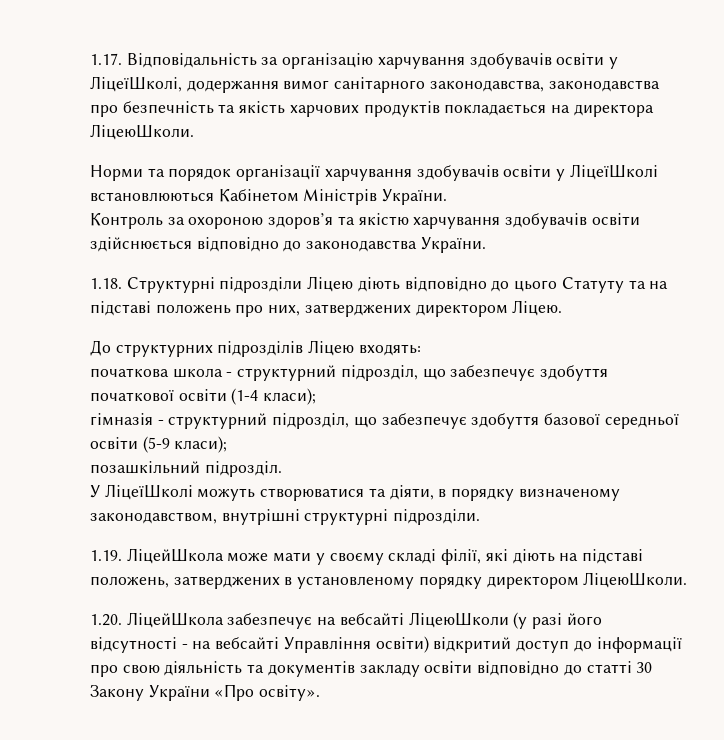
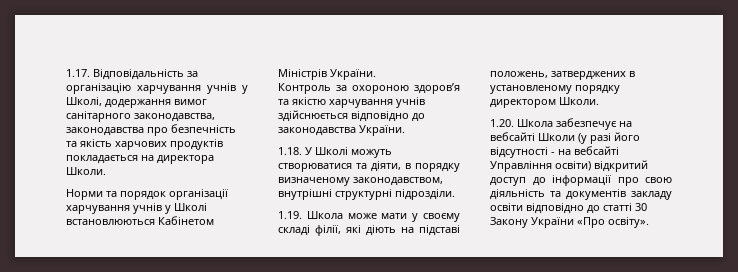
[469,53,619,69] [90,76,182,92] здобувачів освіти у ЛіцеїШколі, -> [207,83,248,94] [66,97,102,106] учнів у Школі,
[90,124,194,140] ЛіцеюШколи. -> [66,167,106,175] Школи.
[416,164,658,181] здобувачів освіти у ЛіцеїШколі -> [133,203,207,214] учнів у Школі
[505,213,640,229] здобувачів освіти -> [396,97,425,108] учнів
[126,276,669,293] [90,300,563,317] [90,340,421,357] [90,365,609,381] [90,388,317,405] [90,413,679,429] [90,436,228,453] [90,461,282,477] [90,484,193,500] Структурні підрозділи Ліцею діють відповідно до цього Статуту та на підставі положень про них, затверджених директором Ліцею. // До структурних підрозділів Ліцею входять: // початкова школа - структурний підрозділ, що забезпечує здобуття початкової освіти (1-4 класи); // гімназія - структурний підрозділ, що забезпечує здобуття базової середньої освіти (5-9 класи); // позашкільний підрозділ. // У ЛіцеїШколі -> [305,147,348,155] У Школі
[126,548,224,564] ЛіцейШкола -> [306,211,343,219] Школа
[583,572,688,588] ЛіцеюШколи. -> [559,97,599,105] Школи.
[126,612,224,628] ЛіцейШкола -> [517,119,553,127] Школа
[408,612,509,628] ЛіцеюШколи -> [538,133,575,141] Школи

